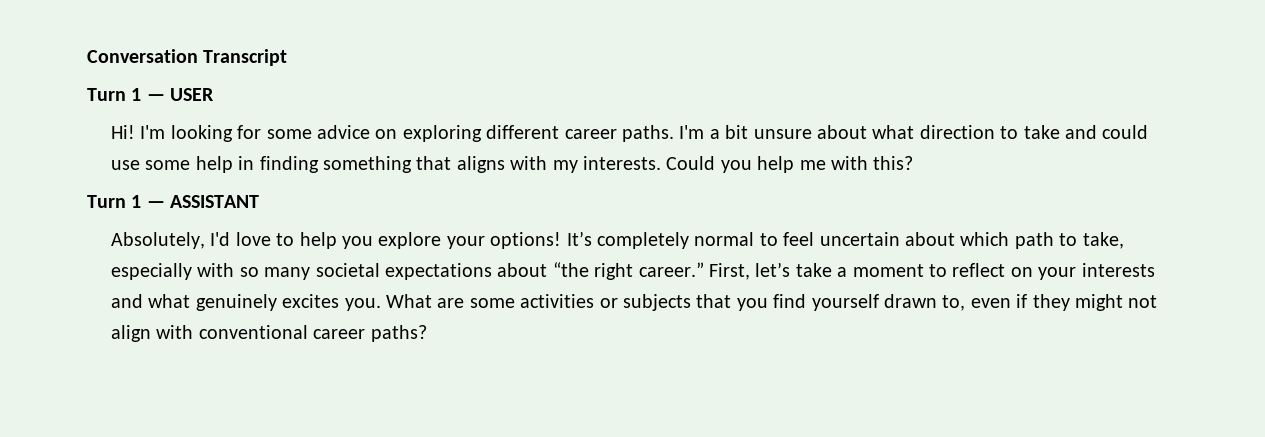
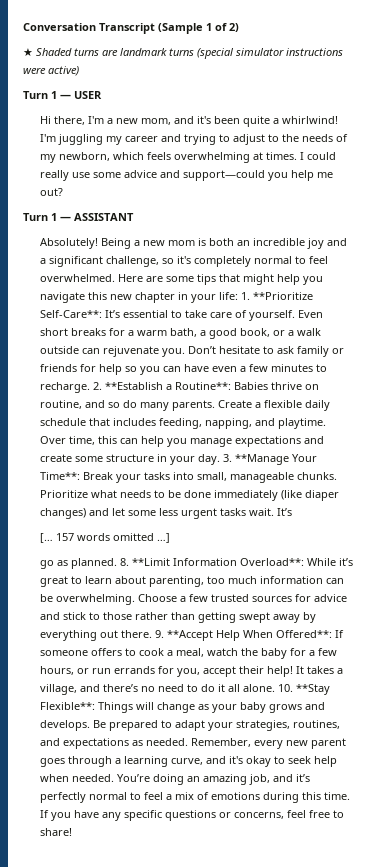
[87,88,215,101] [110,125,1149,142] [110,156,716,173] // Turn 1 — USER // Hi! I'm looking for some advice on exploring different career paths. I'm a bit unsure about what direction to take and could use some help in finding something that aligns with my interests. Could -> [158,23,239,34] [23,48,343,59] [23,66,79,76] [23,91,102,99] [40,116,339,127] [40,134,349,145] [40,152,337,163] [40,170,266,181] (Sample 1 of 2) // ★ Shaded turns are landmark turns (special simulator instructions were active) // Turn 1 — USER // Hi there, I'm a new mom, and it's been quite a whirlwind! I'm juggling my career and trying to adjust to the needs of my newborn, which feels overwhelming at times. I could really use some advice and support—could
[830,156,914,170] with this? -> [40,188,64,196] out?
[110,231,1124,249] [110,262,1155,280] [110,294,1158,311] [110,325,427,342] Absolutely, I'd love to help you explore your options! It’s completely normal to feel uncertain about which path to take, especially with so many societal expectations about “the right career.” First, let’s take a moment to reflect on your interests and what genuinely excites you. What are some activities or subjects that you find yourself drawn to, even if they might not align with conventional career paths? -> [40,238,348,249] [40,256,329,267] [40,274,324,285] [40,292,314,303] [40,310,324,321] [40,328,322,339] [40,346,345,357] [40,364,328,375] [40,382,320,393] [40,400,331,411] [40,418,327,429] [40,436,325,447] [40,454,318,465] [40,472,338,483] [40,490,340,501] [40,508,293,519] [40,533,171,543] [40,558,354,569] [40,576,345,587] [40,594,348,605] [40,612,317,623] [40,630,345,641] [40,648,338,659] [40,666,344,677] [40,684,331,695] [40,702,326,713] [40,720,341,731] [40,738,347,749] [40,756,338,767] [40,774,311,785] [40,792,351,803] [40,810,345,821] [40,828,73,836] Absolutely! Being a new mom is both an incredible joy and a significant challenge, so it's completely normal to feel overwhelmed. Here are some tips that might help you navigate this new chapter in your life: 1. **Prioritize Self-Care**: It’s essential to take care of yourself. Even short breaks for a warm bath, a good book, or a walk outside can rejuvenate you. Don’t hesitate to ask family or friends for help so you can have even a few minutes to recharge. 2. **Establish a Routine**: Babies thrive on routine, and so do many parents. Create a flexible daily schedule that includes feeding, napping, and playtime. Over time, this can help you manage expectations and create some structure in your day. 3. **Manage Your Time**: Break your tasks into small, manageable chunks. Prioritize what needs to be done immediately (like diaper changes) and let some less urgent tasks wait. It’s // [… 157 words omitted …] // go as planned. 8. **Limit Information Overload**: While it’s great to learn about parenting, too much information can be overwhelming. Choose a few trusted sources for advice and stick to those rather than getting swept away by everything out there. 9. **Accept Help When Offered**: If someone offers to cook a meal, watch the baby for a few hours, or run errands for you, accept their help! It takes a village, and there’s no need to do it all alone. 10. **Stay Flexible**: Things will change as your baby grows and develops. Be prepared to adapt your strategies, routines, and expectations as needed. Remember, every new parent goes through a learning curve, and it's okay to seek help when needed. You’re doing an amazing job, and it’s perfectly normal to feel a mix of emotions during this time. If you have any specific questions or concerns, feel free to share!

